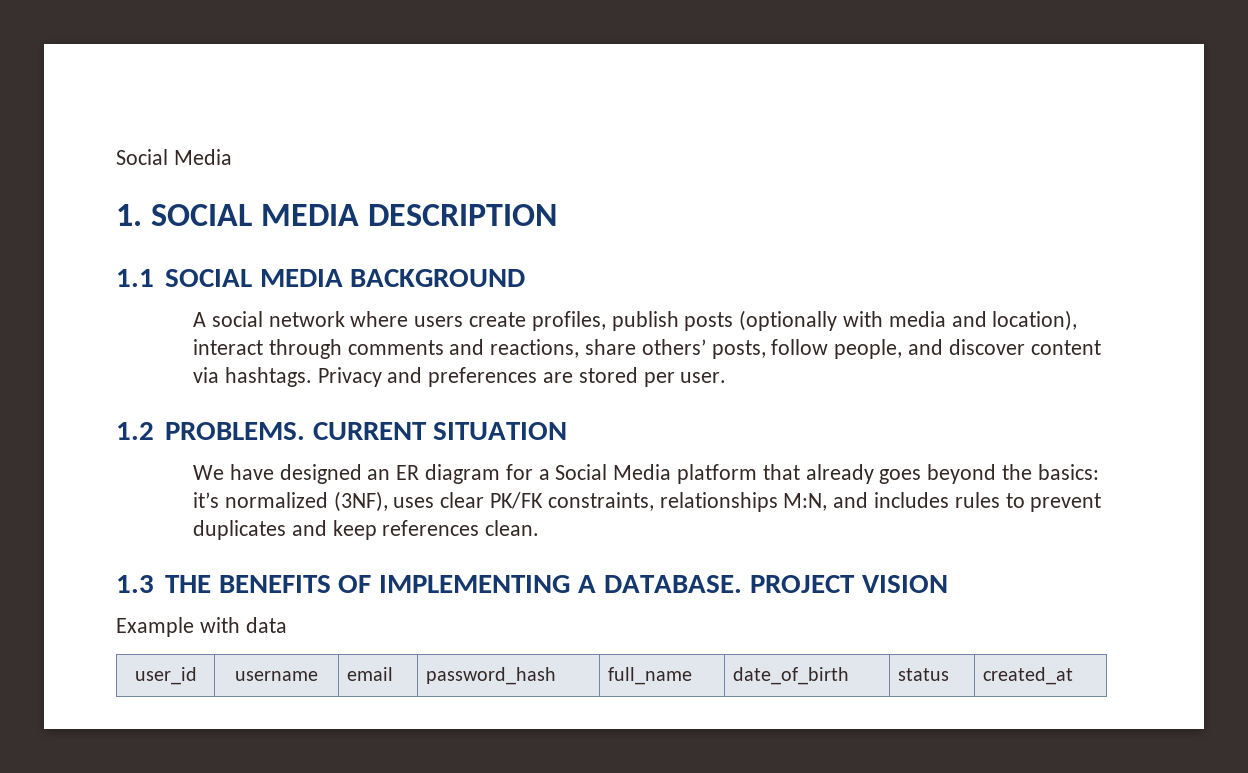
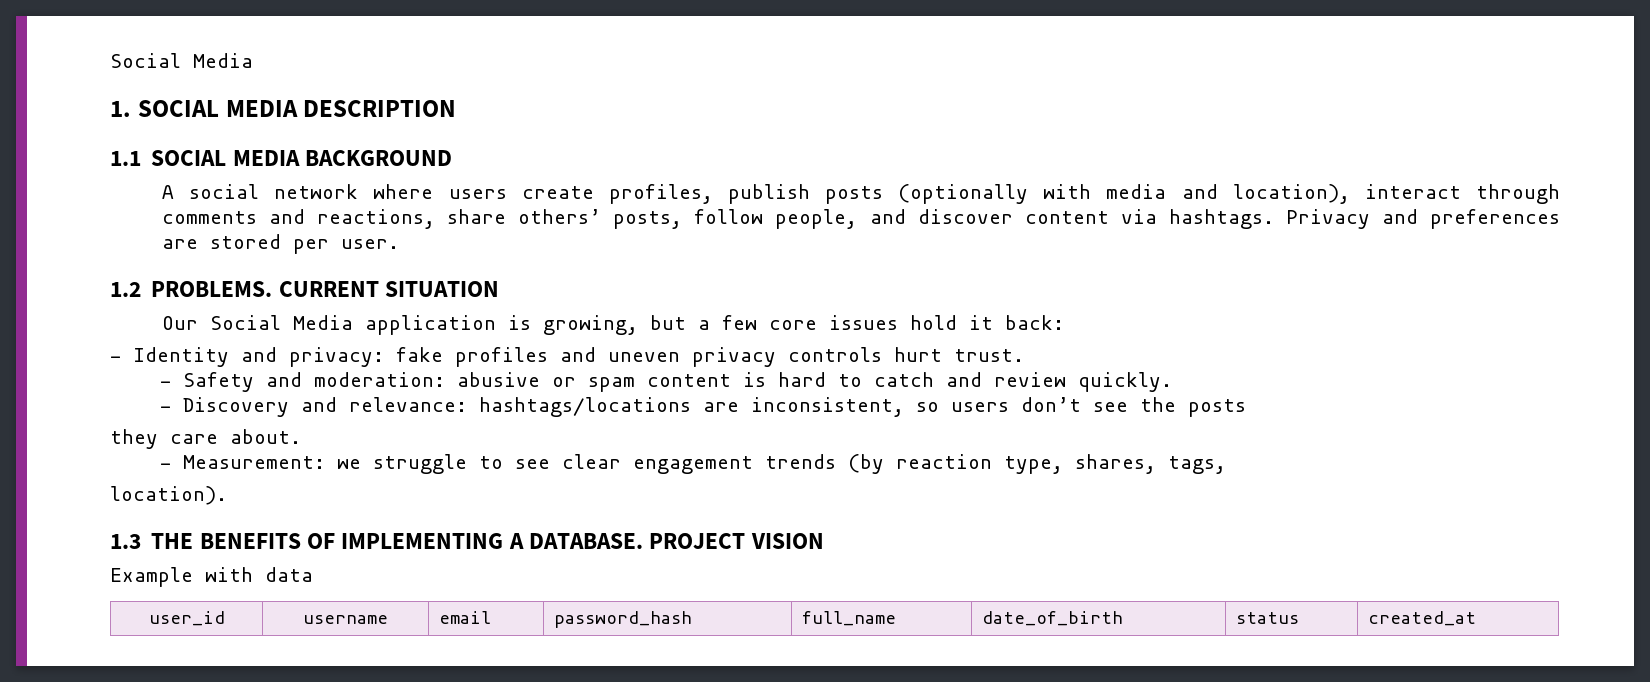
[193,464,1099,484] [193,491,1102,512] [193,520,540,540] We have designed an ER diagram for a Social Media platform that already goes beyond the basics: it’s normalized (3NF), uses clear PK/FK constraints, relationships M:N, and includes rules to prevent duplicates and keep references clean. -> [161,315,1064,335] [110,347,1024,367] [160,372,1173,392] [160,397,1247,417] [110,429,301,449] [160,454,1227,474] [110,486,227,505] Our Social Media application is growing, but a few core issues hold it back: // - Identity and privacy: fake profiles and uneven privacy controls hurt trust. // - Safety and moderation: abusive or spam content is hard to catch and review quickly. // - Discovery and relevance: hashtags/locations are inconsistent, so users don’t see the posts // they care about. // - Measurement: we struggle to see clear engagement trends (by reaction type, shares, tags, // location).

